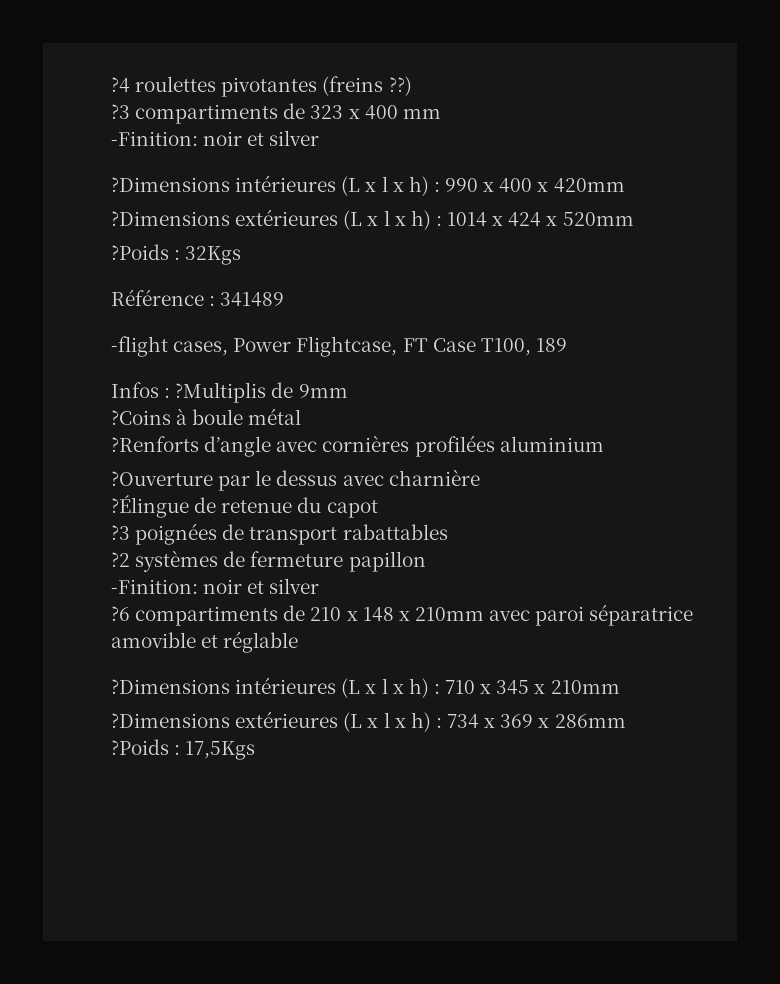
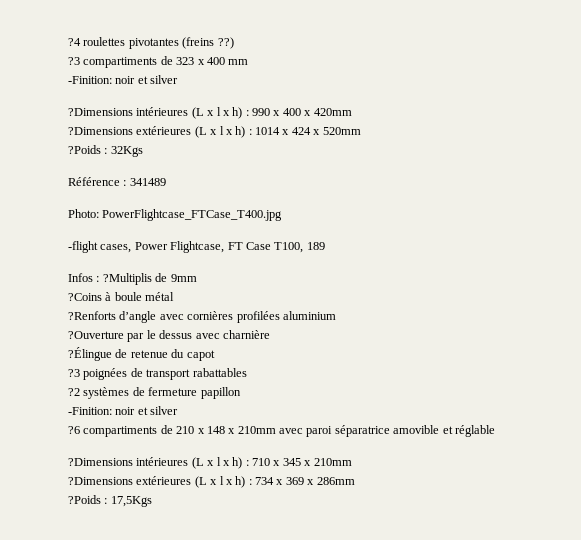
(285, 299) none -> [68,209,283,221] // Photo: PowerFlightcase_FTCase_T400.jpg

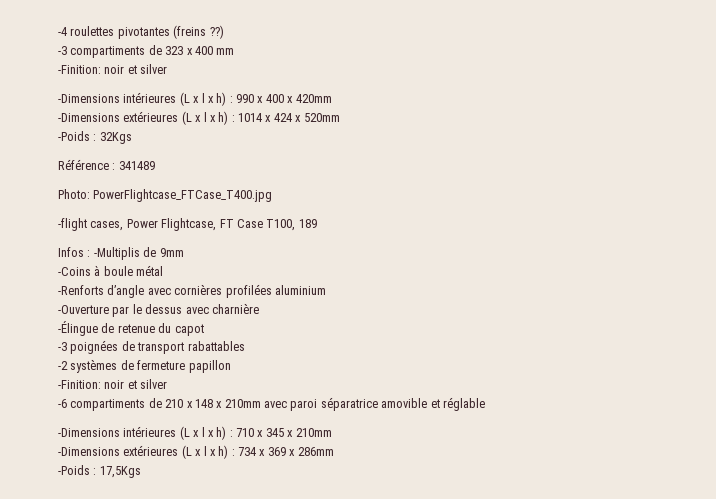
[68,38,81,46] ?4 -> [58,27,67,36] -4
[68,57,80,65] ?3 -> [58,46,67,55] -3
[68,108,133,116] ?Dimensions -> [58,94,120,103] -Dimensions
[68,127,133,135] ?Dimensions -> [58,113,120,122] -Dimensions
[68,145,101,154] ?Poids -> [58,131,90,141] -Poids
[102,273,152,285] ?Multiplis -> [93,247,140,260] -Multiplis
[68,293,102,301] ?Coins -> [58,267,91,276] -Coins
[68,311,116,320] ?Renforts -> [58,285,104,295] -Renforts
[68,331,124,339] ?Ouverture -> [58,305,109,314] -Ouverture
[68,347,112,361] ?Élingue -> [58,321,98,336] -Élingue
[68,369,80,377] ?3 -> [58,342,67,351] -3
[68,388,80,396] ?2 -> [58,361,68,370] -2
[68,426,80,434] ?6 -> [58,399,67,408] -6
[68,458,133,466] ?Dimensions -> [58,428,120,437] -Dimensions
[68,477,133,485] ?Dimensions -> [58,447,120,456] -Dimensions
[68,495,101,504] ?Poids -> [58,465,90,475] -Poids

